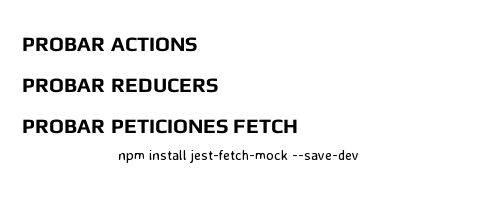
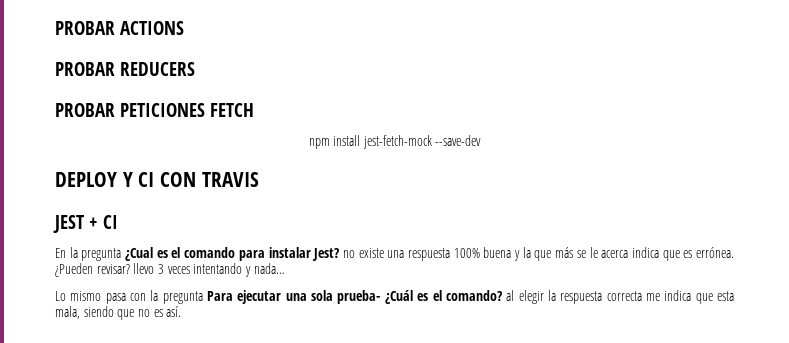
(359, 155) none -> [55,172,259,187] [53,215,119,233] [55,247,735,261] [55,263,285,277] [55,290,734,304] [55,306,182,320] // DEPLOY Y CI CON TRAVIS // JEST + CI // En la pregunta ¿Cual es el comando para instalar Jest? no existe una respuesta 100% buena y la que más se le acerca indica que es errónea. ¿Pueden revisar? llevo 3 veces intentando y nada… // Lo mismo pasa con la pregunta Para ejecutar una sola prueba- ¿Cuál es el comando? al elegir la respuesta correcta me indica que esta mala, siendo que no es así.

